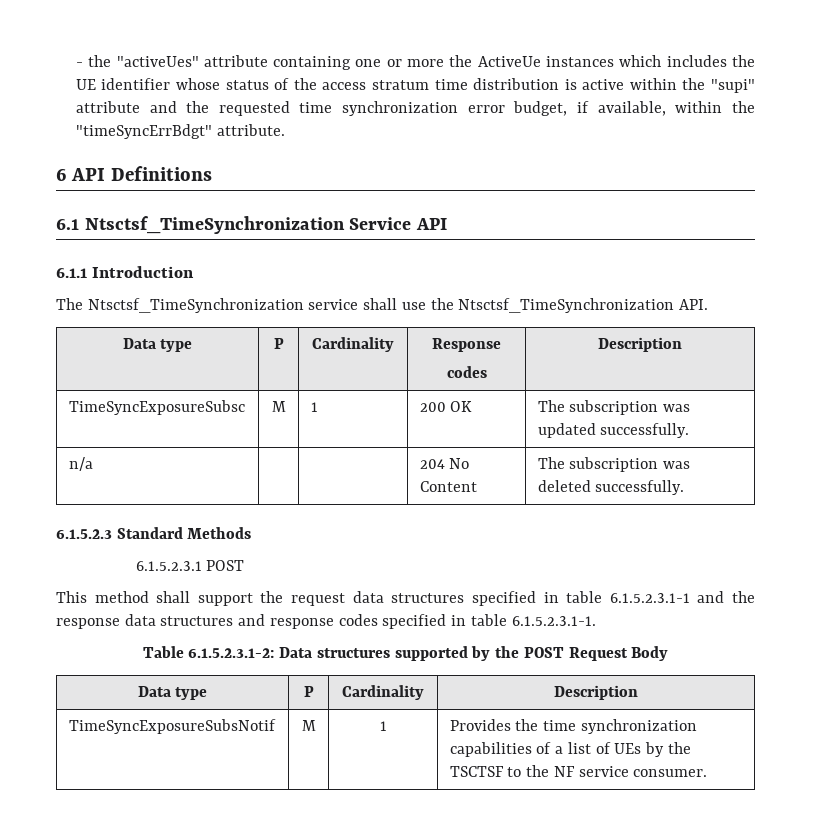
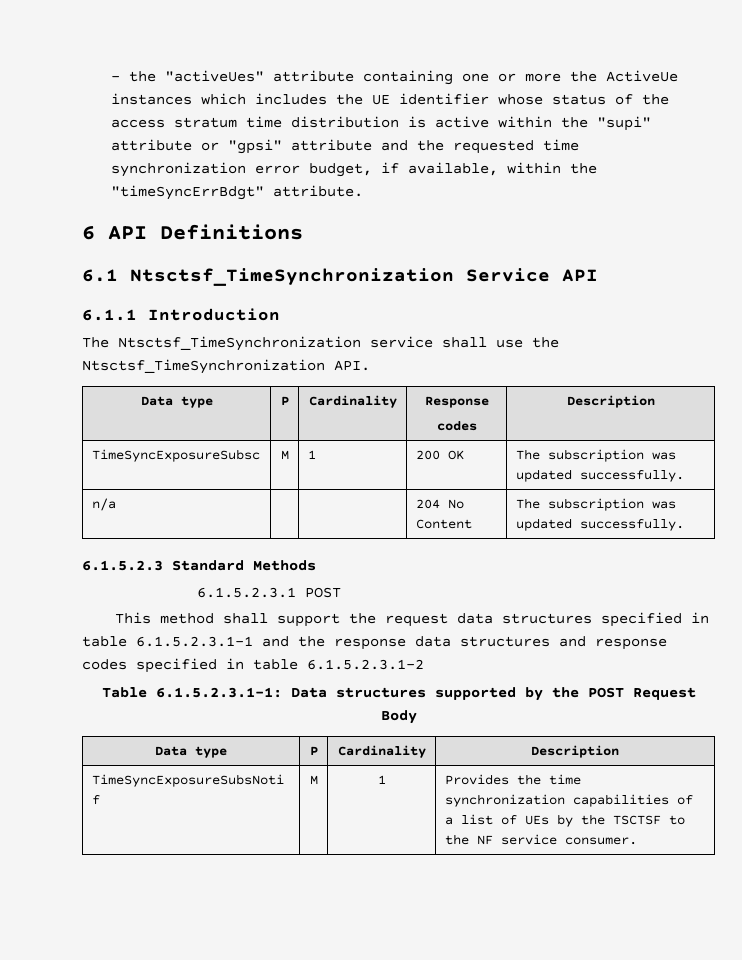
(140, 107) none -> [200,139,372,154] or "gpsi" attribute
[537,480,591,492] deleted -> [515,518,572,531] updated
[511,616,596,626] 6.1.5.2.3.1-1. -> [307,659,424,670] 6.1.5.2.3.1-2
[188,648,275,658] 6.1.5.2.3.1-2: -> [155,687,282,698] 6.1.5.2.3.1-1:

